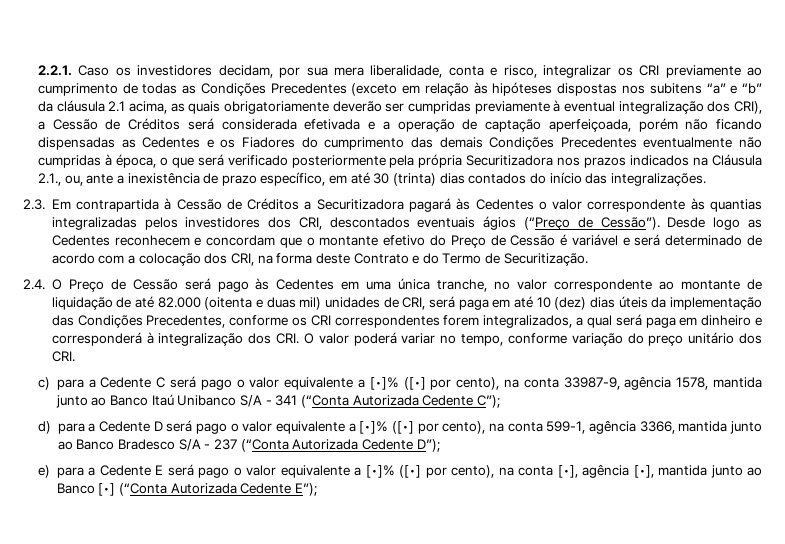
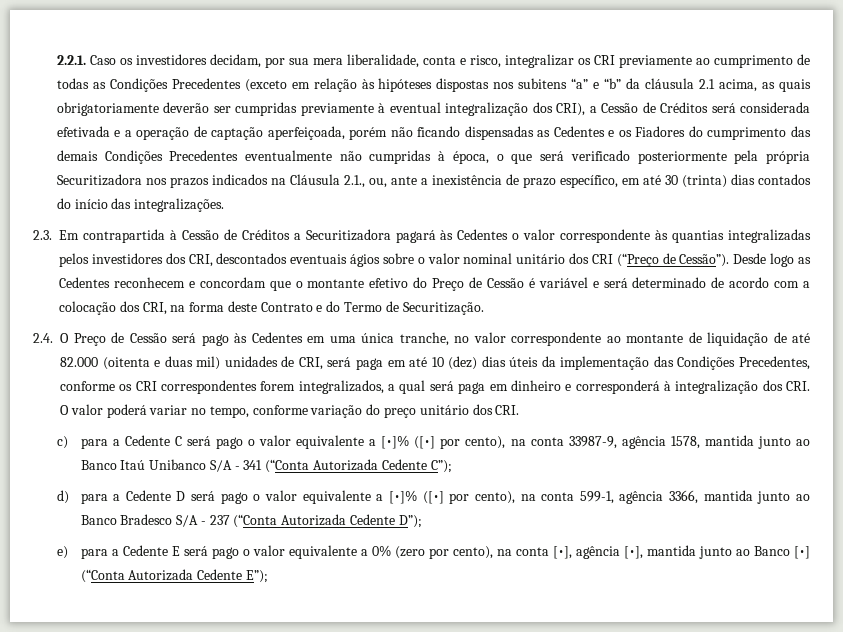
(517, 223) none -> [382,253,613,264] sobre o valor nominal unitário dos CRI
[365,465,422,478] [•]% ([•] -> [371,545,425,559] 0% (zero

